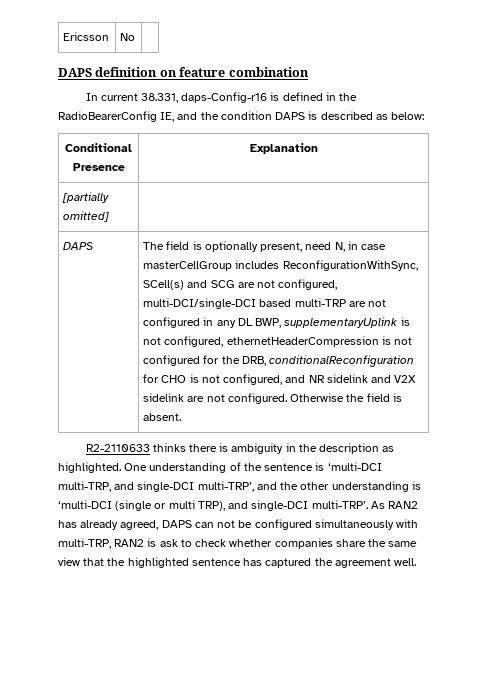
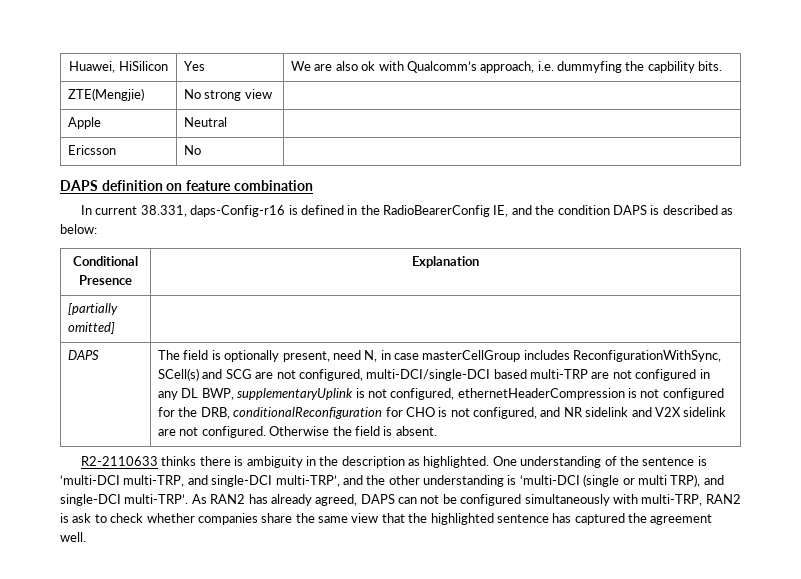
(63, 36) none -> [69,61,168,73] [184,61,206,71] [291,61,723,73] [68,88,145,101] [184,89,272,101] [68,117,102,129] [184,117,228,127] Huawei, HiSilicon | Yes | We are also ok with Qualcomm’s approach, i.e. dummyfing the capbility bits. // ZTE(Mengjie) | No strong view | // Apple | Neutral | //

